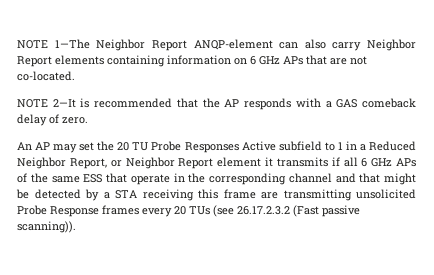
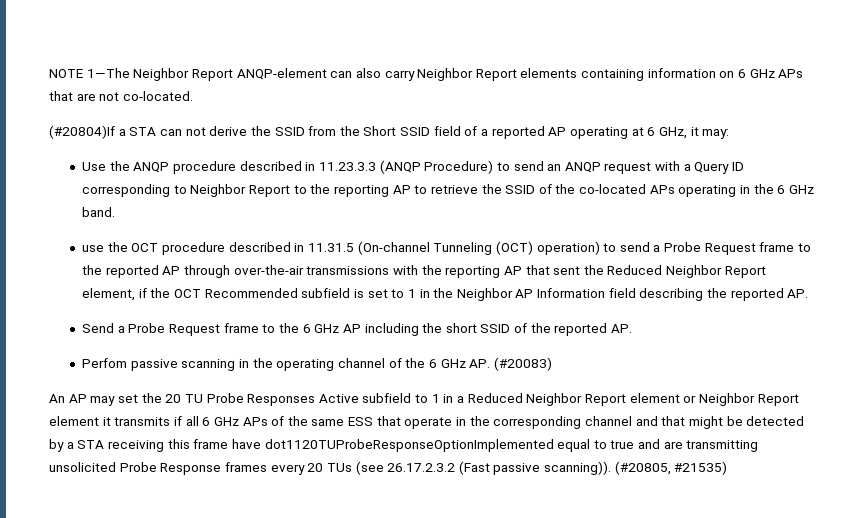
[17,98,417,110] [17,114,88,126] NOTE 2—It is recommended that the AP responds with a GAS comeback delay of zero. -> [49,125,730,139] [82,160,745,174] [82,184,814,197] [82,207,116,217] [82,241,812,255] [82,265,766,278] [82,288,809,301] [82,323,633,336] [82,357,552,371] (#20804)If a STA can not derive the SSID from the Short SSID field of a reported AP operating at 6 GHz, it may: // Use the ANQP procedure described in 11.23.3.3 (ANQP Procedure) to send an ANQP request with a Query ID corresponding to Neighbor Report to the reporting AP to retrieve the SSID of the co-located APs operating in the 6 GHz band. // use the OCT procedure described in 11.31.5 (On-channel Tunneling (OCT) operation) to send a Probe Request frame to the reported AP through over-the-air transmissions with the reporting AP that sent the Reduced Neighbor Report element, if the OCT Recommended subfield is set to 1 in the Neighbor AP Information field describing the reported AP. // Send a Probe Request frame to the 6 GHz AP including the short SSID of the reported AP. // Perfom passive scanning in the operating channel of the 6 GHz AP. (#20083)
[69,158,107,169] Report, -> [584,393,680,406] Report element
(256, 194) none -> [231,439,661,452] have dot1120TUProbeResponseOptionImplemented equal to true and
(76, 227) none -> [614,461,728,475] (#20805, #21535)

